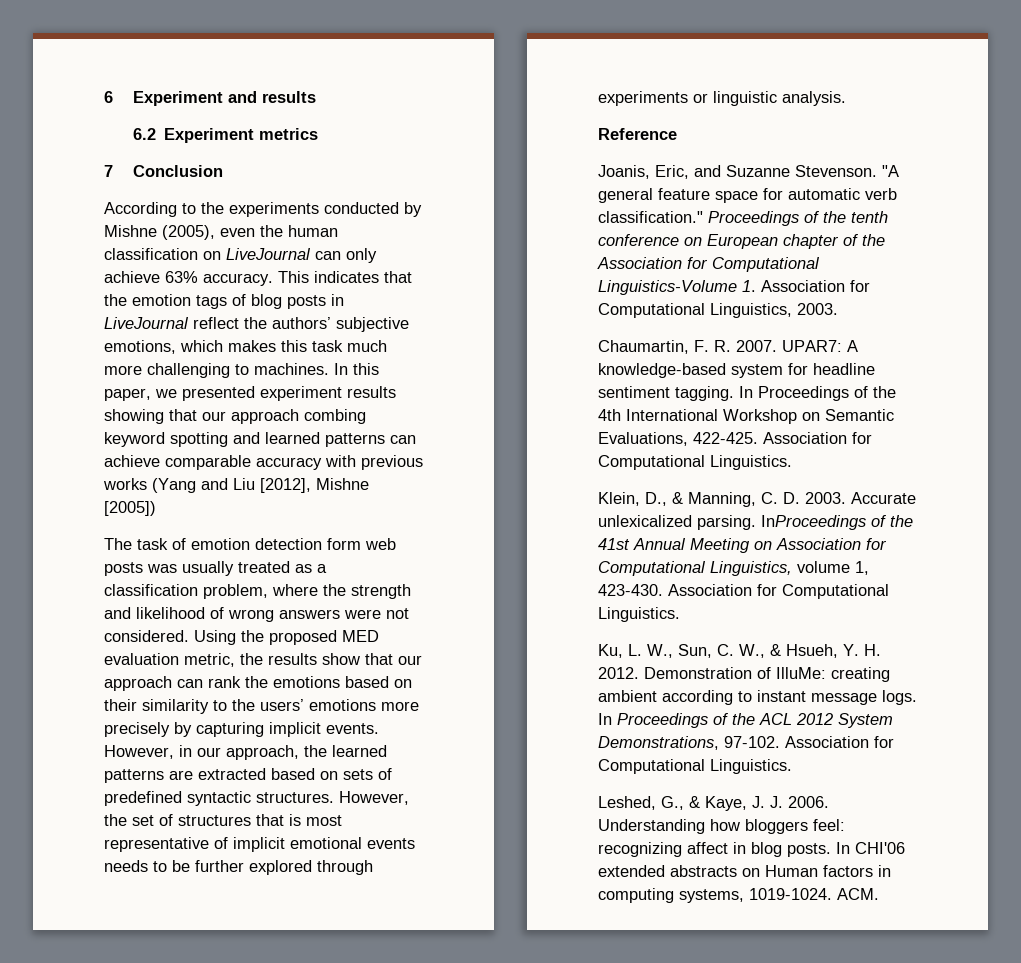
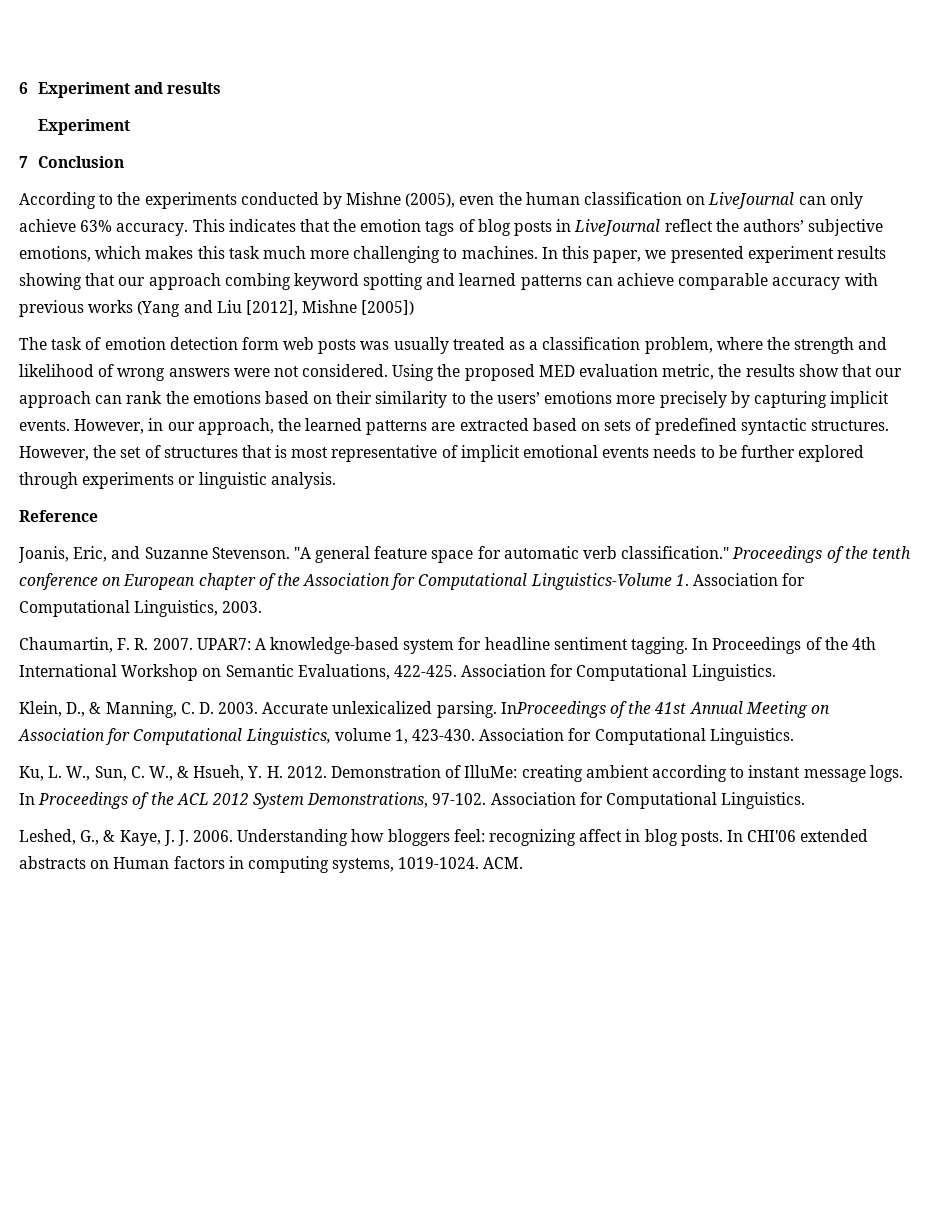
[132,128,318,143] 6.2 Experiment metrics -> [37,119,130,135] Experiment

